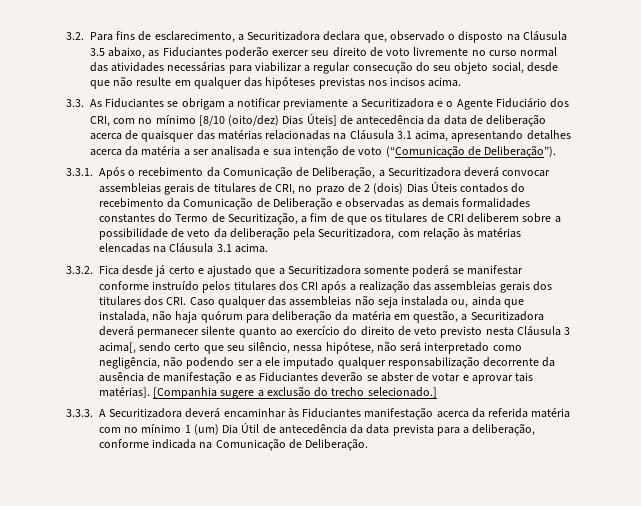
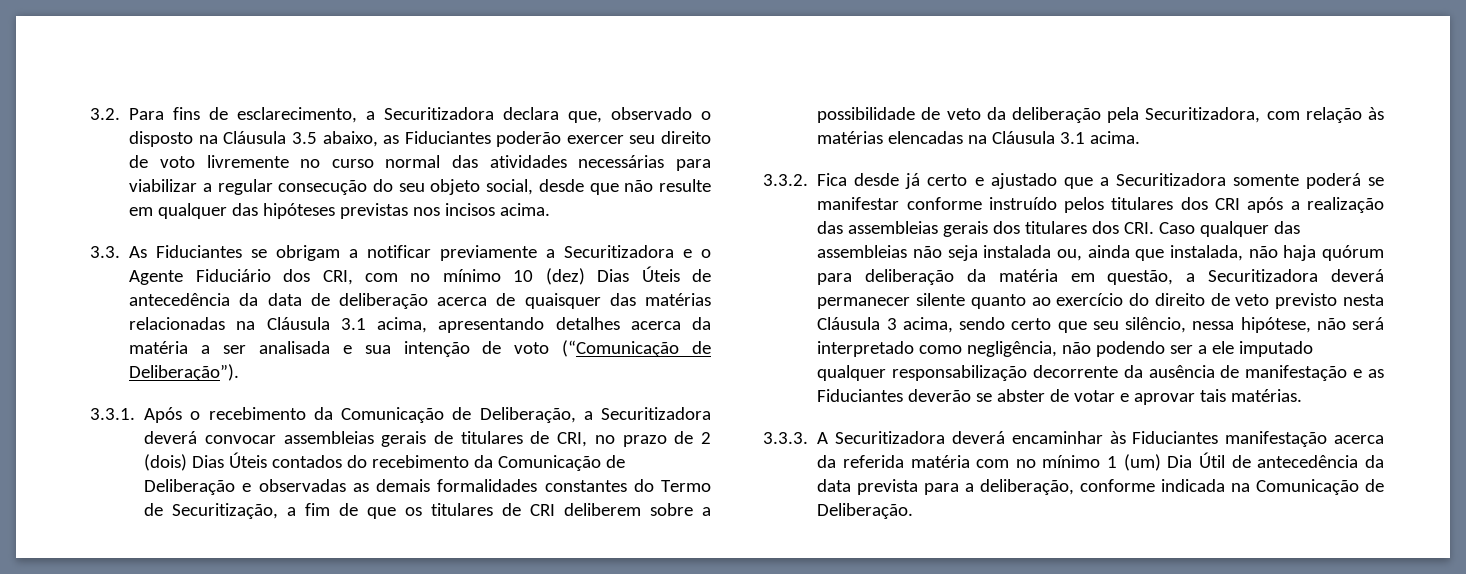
[198,113,337,126] [8/10 (oito/dez) Dias Úteis] -> [513,266,680,285] 10 (dez) Dias Úteis
[99,342,136,354] acima[, -> [902,317,953,333] acima,
[99,386,437,399] matérias]. [Companhia sugere a exclusão do trecho selecionado.] -> [1231,389,1303,402] matérias.

